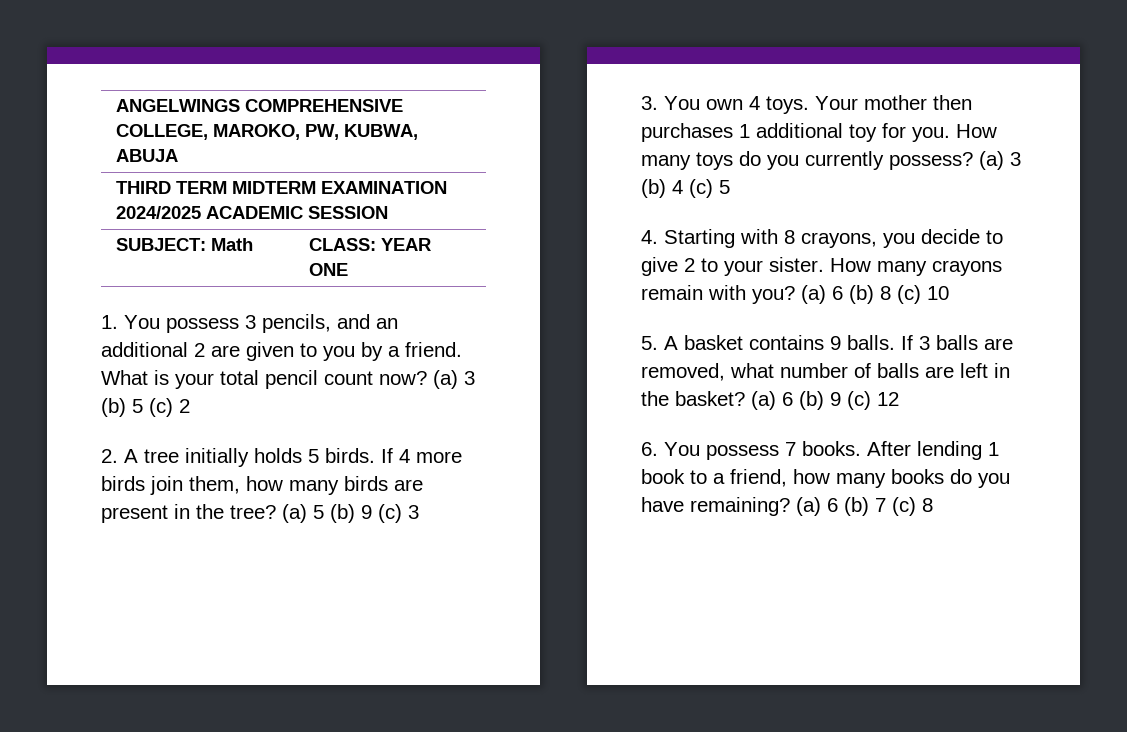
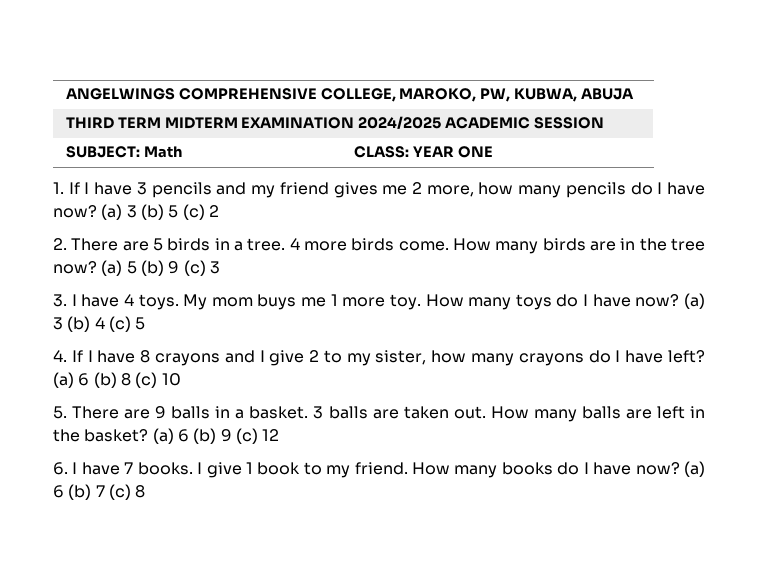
[124,314,398,333] [101,342,462,361] [101,370,373,389] You possess 3 pencils, and an additional 2 are given to you by a friend. What is your total pencil count -> [68,182,705,198] If I have 3 pencils and my friend gives me 2 more, how many pencils do I have
[124,448,462,467] [101,476,283,495] A tree initially holds 5 birds. If 4 more birds join them, how -> [71,238,491,251] There are 5 birds in a tree. 4 more birds come. How
[101,504,276,523] present in the tree? -> [620,238,705,251] [53,261,97,274] in the tree now?
[664,95,972,114] [641,123,950,142] You own 4 toys. Your mother then purchases 1 additional toy for you. -> [71,294,421,310] I have 4 toys. My mom buys me 1 more toy.
[767,151,973,170] you currently possess? -> [583,294,680,307] I have now?
[664,229,1003,248] [641,257,1002,276] [641,285,795,304] Starting with 8 crayons, you decide to give 2 to your sister. How many crayons remain with you? -> [71,350,705,366] If I have 8 crayons and I give 2 to my sister, how many crayons do I have left?
[664,335,1013,350] [641,363,871,381] A basket contains 9 balls. If 3 balls are removed, what number of -> [72,406,577,422] There are 9 balls in a basket. 3 balls are taken out. How many
[664,441,999,460] [641,469,1010,488] [641,497,790,516] You possess 7 books. After lending 1 book to a friend, how many books do you have remaining? -> [72,462,680,478] I have 7 books. I give 1 book to my friend. How many books do I have now?

